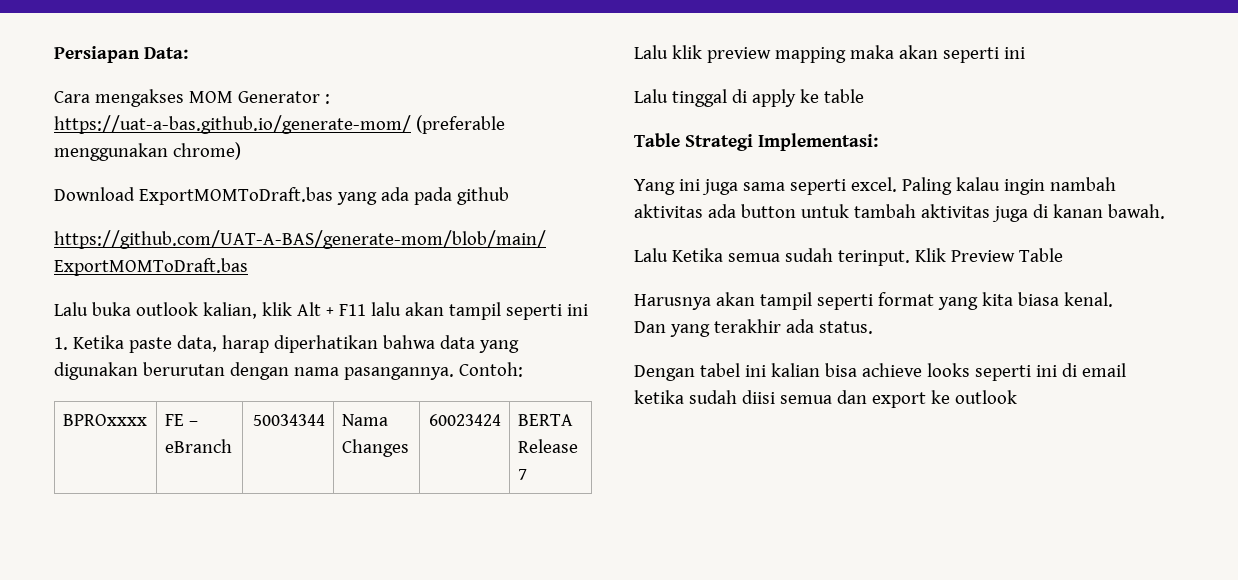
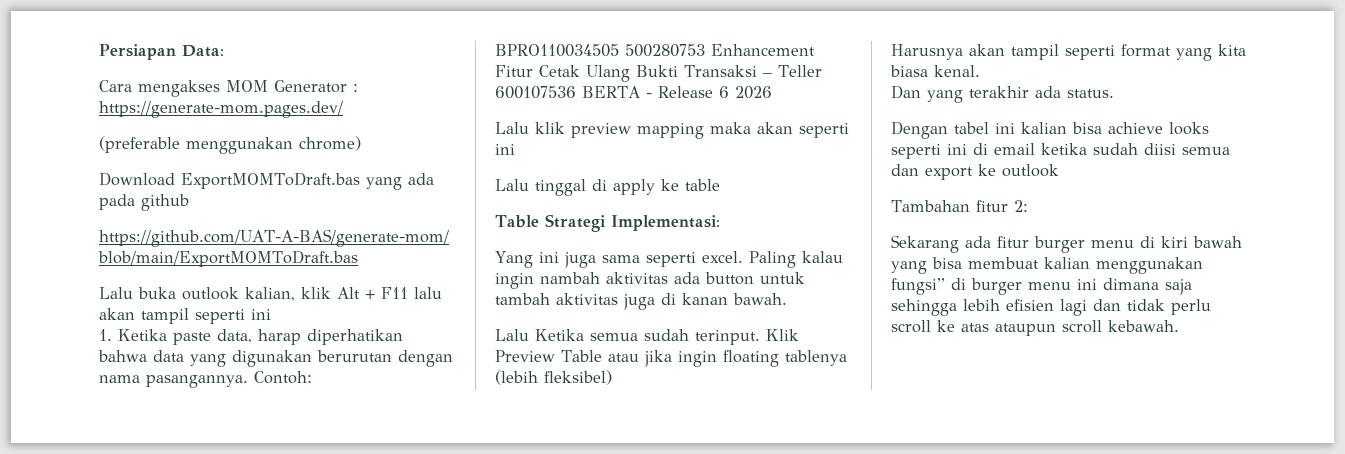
[54,115,411,134] https://uat-a-bas.github.io/generate-mom/ -> [99,101,343,118] https://generate-mom.pages.dev/ //
[62,414,147,426] [164,414,198,426] [164,439,232,453] [253,414,326,426] [341,414,388,426] [341,439,409,457] [429,414,502,426] [517,414,573,426] [517,439,578,453] [517,469,527,480] // BPROxxxx | FE – eBranch | 50034344 | Nama Changes | 60023424 | BERTA Release 7 -> [495,44,815,57] [495,65,822,82] [495,86,772,99] // BPRO110034505 500280753 Enhancement Fitur Cetak Ulang Bukti Transaksi – Teller 600107536 BERTA - Release 6 2026
(1063, 255) none -> [607,350,847,367] [495,370,612,385] atau jika ingin floating tablenya (lebih fleksibel)
(1017, 397) none -> [891,200,1028,212] [891,235,1242,253] [891,257,1203,274] [891,278,1192,295] [891,299,1211,316] [891,320,1179,336] // Tambahan fitur 2: // Sekarang ada fitur burger menu di kiri bawah yang bisa membuat kalian menggunakan fungsi” di burger menu ini dimana saja sehingga lebih efisien lagi dan tidak perlu scroll ke atas ataupun scroll kebawah.

